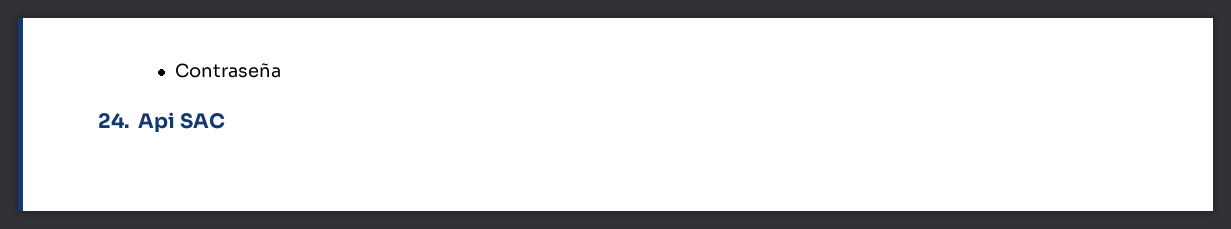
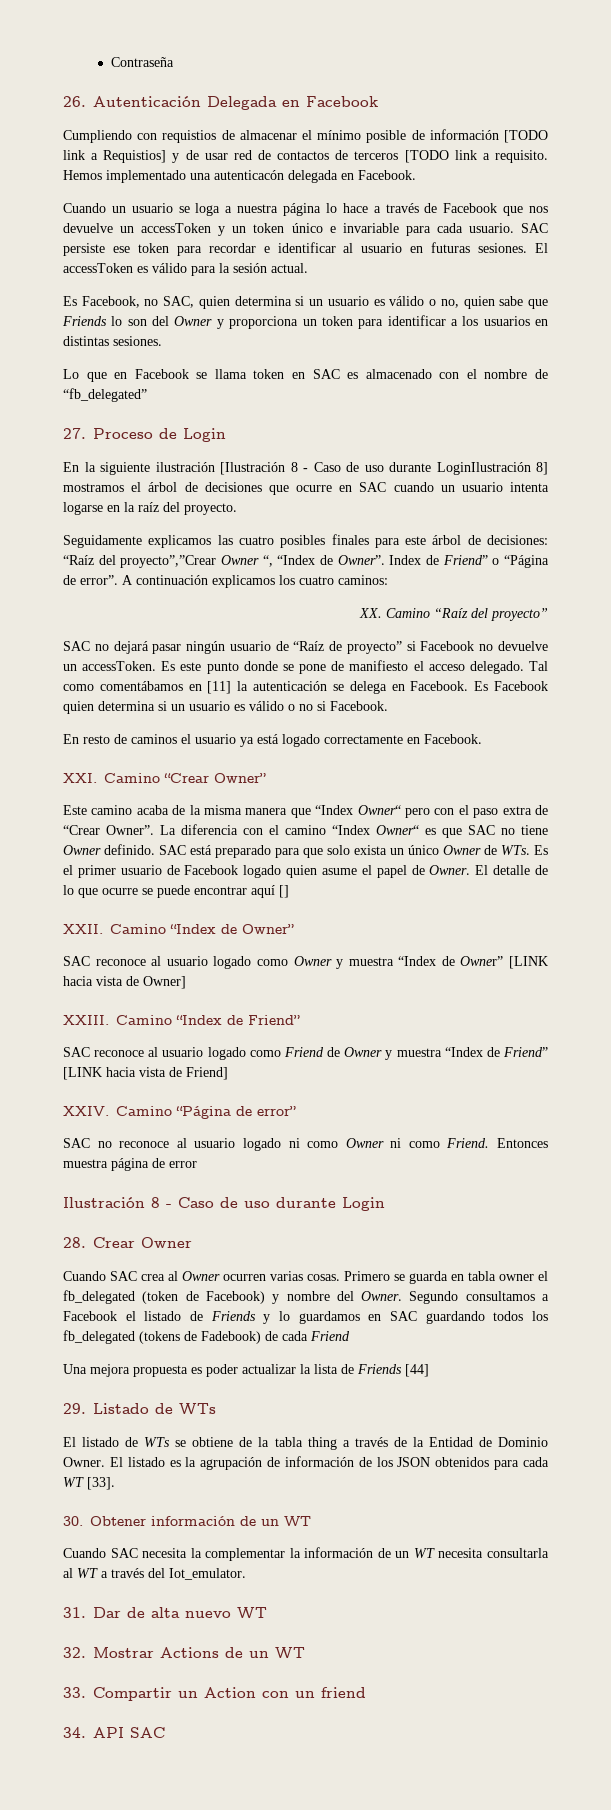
[98,112,175,133] 24. Api -> [63,96,378,110] [63,129,548,143] [63,150,549,163] [63,170,416,183] [63,203,549,216] [63,223,548,236] [63,242,549,256] [63,263,308,276] [63,296,548,309] [62,315,548,329] [63,336,162,346] [63,369,548,382] [63,388,147,402] [63,428,226,442] [63,462,548,475] [63,482,550,495] [63,502,237,515] [63,534,549,548] [63,555,549,568] [63,575,388,588] [359,608,548,621] [63,641,548,654] [63,660,548,674] [63,681,548,694] [63,701,388,714] [63,734,482,747] [63,773,266,783] [63,805,548,818] [63,824,548,838] [63,844,548,858] [63,865,548,878] [63,885,289,898] [63,924,294,934] [63,956,548,969] [63,976,186,989] [63,1015,300,1025] [63,1047,548,1060] [63,1067,228,1080] [63,1106,296,1119] [63,1138,548,1151] [63,1158,197,1171] [63,1197,385,1211] [63,1237,192,1248] [63,1271,548,1284] [63,1290,549,1304] [63,1311,548,1324] [63,1330,350,1344] [63,1364,429,1377] [63,1403,216,1415] [63,1437,548,1450] [63,1456,550,1470] [63,1477,115,1490] [63,1516,311,1526] [63,1547,549,1561] [63,1568,246,1580] [63,1607,267,1619] [63,1647,305,1659] [63,1687,366,1701] [63,1727,124,1738] 26. Autenticación Delegada en Facebook // Cumpliendo con requistios de almacenar el mínimo posible de información [TODO link a Requistios] y de usar red de contactos de terceros [TODO link a requisito. Hemos implementado una autenticacón delegada en Facebook. // Cuando un usuario se loga a nuestra página lo hace a través de Facebook que nos devuelve un accessToken y un token único e invariable para cada usuario. SAC persiste ese token para recordar e identificar al usuario en futuras sesiones. El accessToken es válido para la sesión actual. // Es Facebook, no SAC, quien determina si un usuario es válido o no, quien sabe que Friends lo son del Owner y proporciona un token para identificar a los usuarios en distintas sesiones. // Lo que en Facebook se llama token en SAC es almacenado con el nombre de “fb_delegated” // 27. Proceso de Login // En la siguiente ilustración [Ilustración 8 - Caso de uso durante LoginIlustración 8] mostramos el árbol de decisiones que ocurre en SAC cuando un usuario intenta logarse en la raíz del proyecto. // Seguidamente explicamos las cuatro posibles finales para este árbol de decisiones: “Raíz del proyecto”,”Crear Owner “, “Index de Owner”. Index de Friend” o “Página de error”. A continuación explicamos los cuatro caminos: // XX. Camino “Raíz del proyecto” // SAC no dejará pasar ningún usuario de “Raíz de proyecto” si Facebook no devuelve un accessToken. Es este punto donde se pone de manifiesto el acceso delegado. Tal como comentábamos en [11] la autenticación se delega en Facebook. Es Facebook quien determina si un usuario es válido o no si Facebook. // En resto de caminos el usuario ya está logado correctamente en Facebook. // XXI. Camino “Crear Owner” // Este camino acaba de la misma manera que “Index Owner“ pero con el paso extra de “Crear Owner”. La diferencia con el camino “Index Owner“ es que SAC no tiene Owner definido. SAC está preparado para que solo exista un único Owner de WTs. Es el primer usuario de Facebook logado quien asume el papel de Owner. El detalle de lo que ocurre se puede encontrar aquí [] // XXII. Camino “Index de Owner” // SAC reconoce al usuario logado como Owner y muestra “Index de Owner” [LINK hacia vista de Owner] // XXIII. Camino “Index de Friend” // SAC reconoce al usuario logado como Friend de Owner y muestra “Index de Friend” [LINK hacia vista de Friend] // XXIV. Camino “Página de error” // SAC no reconoce al usuario logado ni como Owner ni como Friend. Entonces muestra página de error // Ilustración 8 - Caso de uso durante Login // 28. Crear Owner // Cuando SAC crea al Owner ocurren varias cosas. Primero se guarda en tabla owner el fb_delegated (token de Facebook) y nombre del Owner. Segundo consultamos a Facebook el listado de Friends y lo guardamos en SAC guardando todos los fb_delegated (tokens de Fadebook) de cada Friend // Una mejora propuesta es poder actualizar la lista de Friends [44] // 29. Listado de WTs // El listado de WTs se obtiene de la tabla thing a través de la Entidad de Dominio Owner. El listado es la agrupación de información de los JSON obtenidos para cada WT [33]. // 30. Obtener información de un WT // Cuando SAC necesita la complementar la información de un WT necesita consultarla al WT a través del Iot_emulator. // 31. Dar de alta nuevo WT // 32. Mostrar Actions de un WT // 33. Compartir un Action con un friend // 34. API

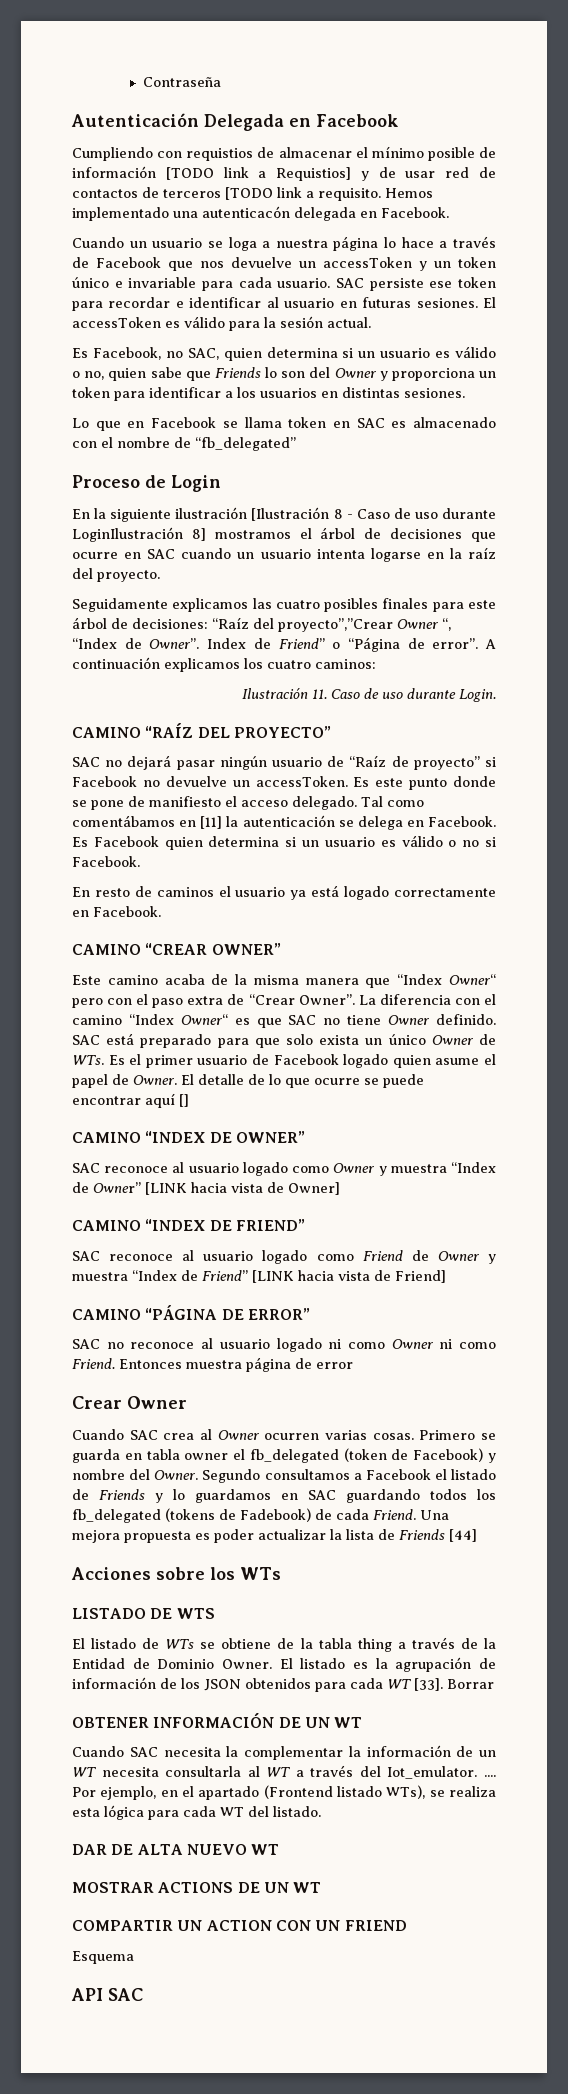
[63,96,86,107] 26. -> (221, 82) none
[63,428,86,439] 27. -> (296, 444) none
[359,608,548,621] XX. Camino “Raíz del proyecto” -> [242,688,496,702] [72,723,331,738] Ilustración 11. Caso de uso durante Login. // CAMINO “RAÍZ DEL PROYECTO”
[63,773,266,783] XXI. Camino “Crear Owner” -> [72,943,281,955] CAMINO “CREAR OWNER”
[63,924,294,934] XXII. Camino “Index de Owner” -> [72,1131,305,1143] CAMINO “INDEX DE OWNER”
[63,1015,300,1025] XXIII. Camino “Index de Friend” -> [72,1219,305,1231] CAMINO “INDEX DE FRIEND”
[63,1106,296,1119] XXIV. Camino “Página de error” -> [72,1305,310,1320] CAMINO “PÁGINA DE ERROR”
[63,1197,385,1211] [63,1237,86,1248] Ilustración 8 - Caso de uso durante Login // 28. -> (353, 1365) none
[310,1331,350,1341] Friend // -> [373,1509,416,1520] Friend.
[63,1403,216,1415] 29. Listado de WTs -> [71,1567,281,1580] [72,1608,215,1619] Acciones sobre los WTs // LISTADO DE WTS
[63,1516,279,1526] // 30. Obtener información de un -> [447,1679,494,1689] [72,1713,330,1728] Borrar // OBTENER INFORMACIÓN DE UN
[63,1607,267,1619] [63,1647,305,1659] [63,1687,366,1701] [63,1727,86,1738] // 31. Dar de alta nuevo WT // 32. Mostrar Actions de un WT // 33. Compartir un Action con un friend // 34. -> [483,1775,496,1777] [72,1785,496,1800] [72,1805,321,1820] [72,1844,280,1855] [72,1882,322,1893] [72,1920,407,1931] [72,1951,134,1964] .... Por ejemplo, en el apartado (Frontend listado WTs), se realiza esta lógica para cada WT del listado. // DAR DE ALTA NUEVO WT // MOSTRAR ACTIONS DE UN WT // COMPARTIR UN ACTION CON UN FRIEND // Esquema //

